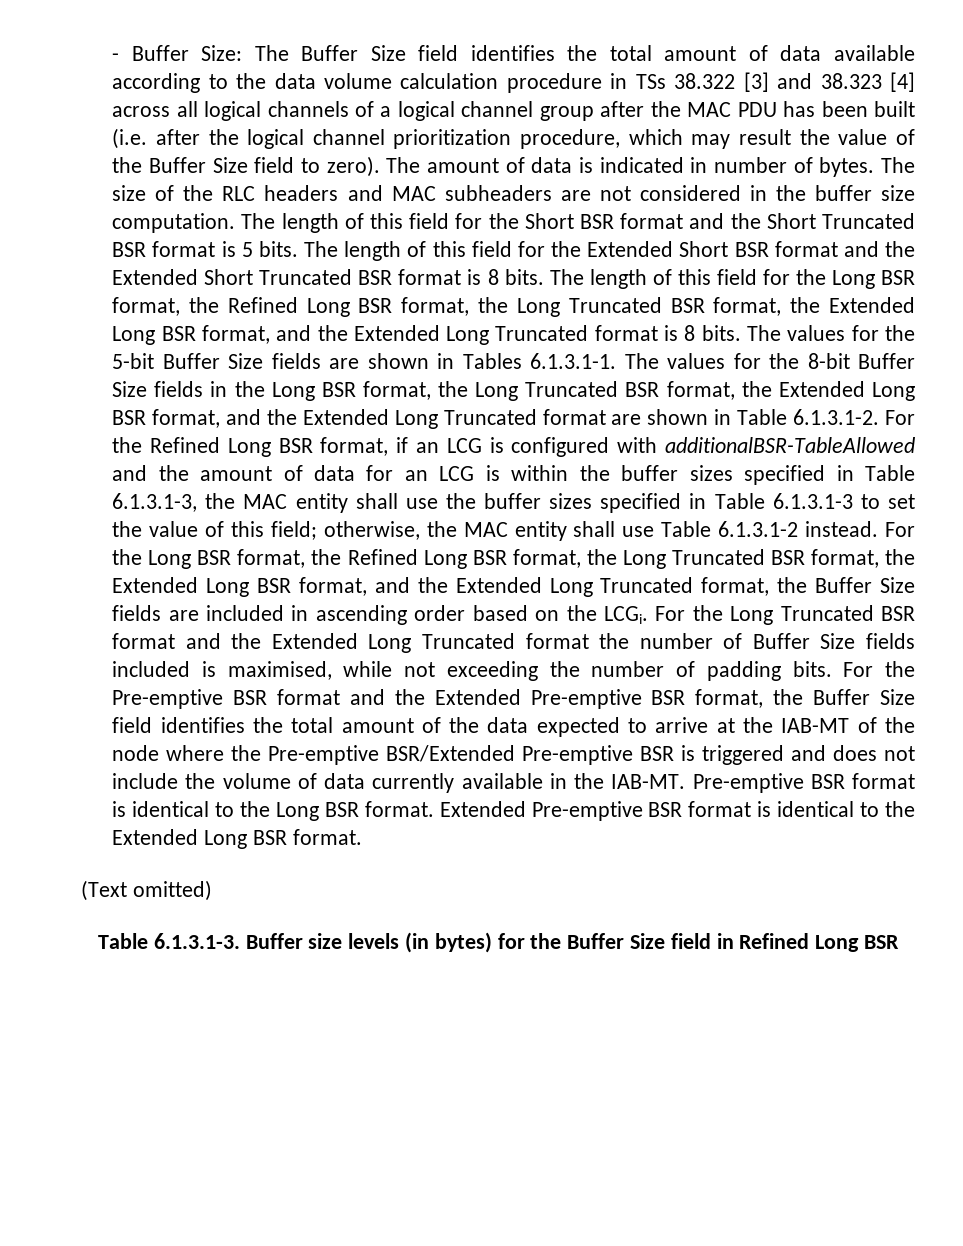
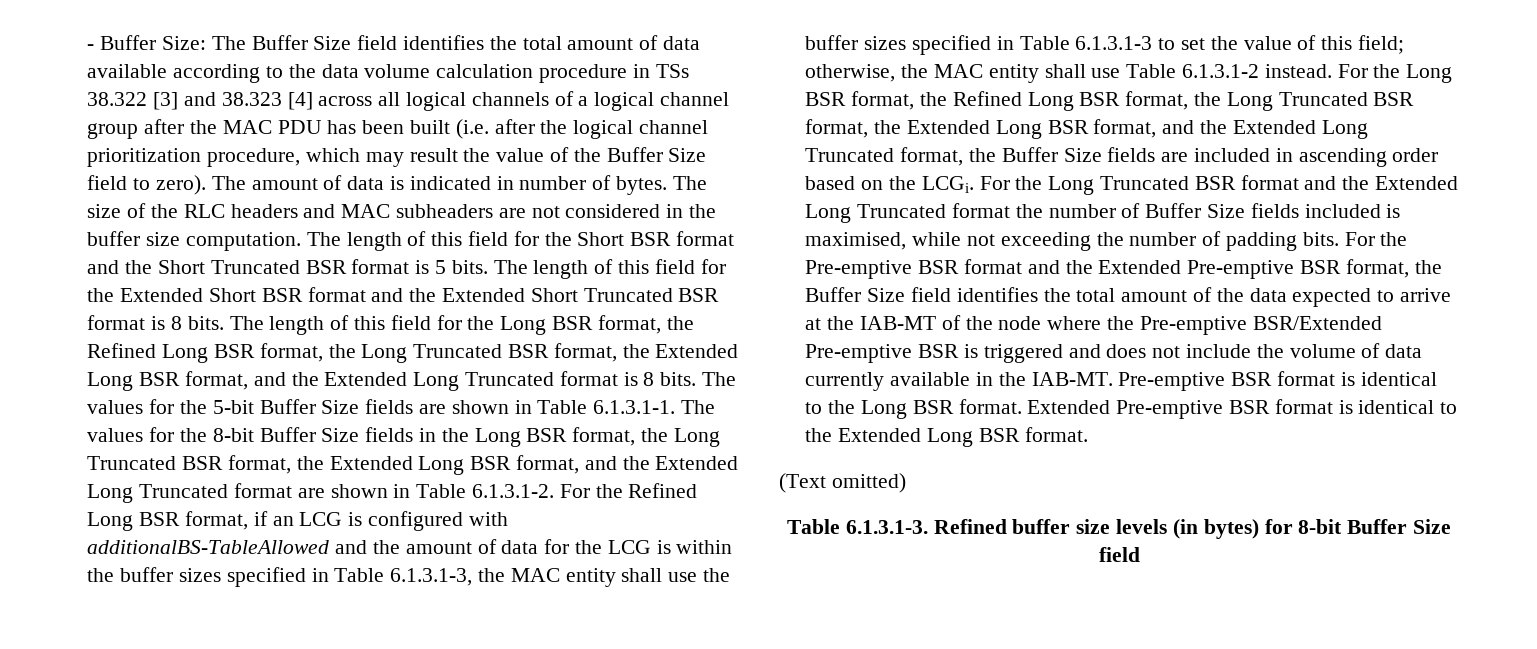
[462,353,522,369] Tables -> [537,400,588,414] Table
[665,437,915,453] additionalBSR-TableAllowed -> [87,540,330,554] additionalBS-TableAllowed
[404,470,428,481] an -> [575,540,603,554] the
[245,933,303,949] Buffer -> [933,519,1071,534] Refined buffer
[530,933,900,952] the Buffer Size field in Refined Long BSR -> [1298,519,1451,534] [1098,547,1140,562] 8-bit Buffer Size field

